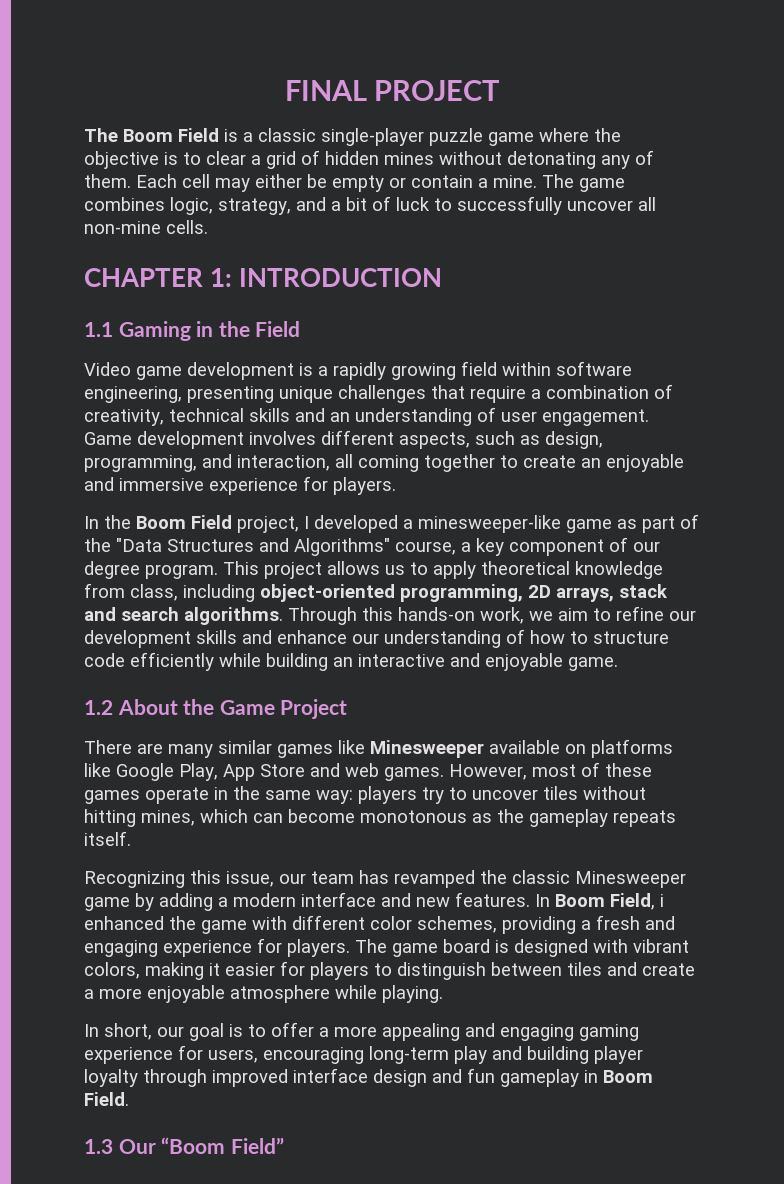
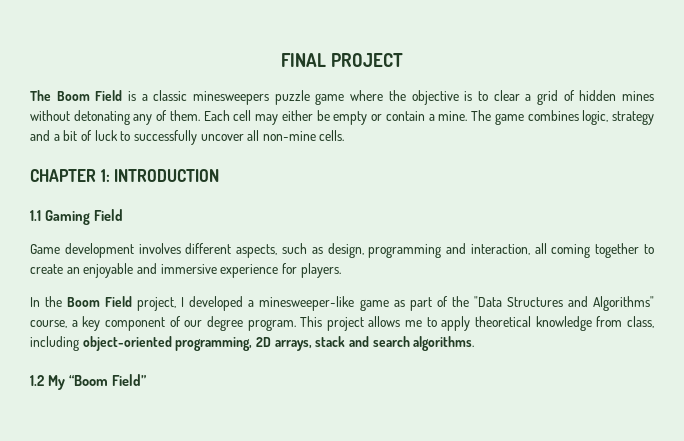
[321,128,424,146] single-player -> [193,91,270,105] minesweepers
[218,198,291,215] strategy, -> [612,111,654,125] strategy
[196,321,250,337] in the -> (90, 217) none
[84,361,632,380] [84,384,673,403] [84,407,649,426] Video game development is a rapidly growing field within software engineering, presenting unique challenges that require a combination of creativity, technical skills and an understanding of user engagement. -> (123, 215) none
[84,455,197,472] programming, -> [368,244,442,258] programming
[385,565,405,575] us -> [405,320,423,327] me
[288,606,696,625] [84,629,669,648] [84,652,618,671] [84,699,348,719] [84,739,673,758] [84,762,652,781] [84,786,646,804] [84,809,676,827] [84,831,131,846] [84,870,686,888] [84,892,664,911] [84,915,675,934] [84,938,689,957] [84,961,695,980] [84,985,443,1003] [84,1022,639,1041] [84,1045,643,1064] [84,1068,653,1087] [84,1092,129,1106] [84,1139,156,1154] Through this hands-on work, we aim to refine our development skills and enhance our understanding of how to structure code efficiently while building an interactive and enjoyable game. // 1.2 About the Game Project // There are many similar games like Minesweeper available on platforms like Google Play, App Store and web games. However, most of these games operate in the same way: players try to uncover tiles without hitting mines, which can become monotonous as the gameplay repeats itself. // Recognizing this issue, our team has revamped the classic Minesweeper game by adding a modern interface and new features. In Boom Field, i enhanced the game with different color schemes, providing a fresh and engaging experience for players. The game board is designed with vibrant colors, making it easier for players to distinguish between tiles and create a more enjoyable atmosphere while playing. // In short, our goal is to offer a more appealing and engaging gaming experience for users, encouraging long-term play and building player loyalty through improved interface design and fun gameplay in Boom Field. // 1.3 Our -> [30,375,65,390] // 1.2 My

